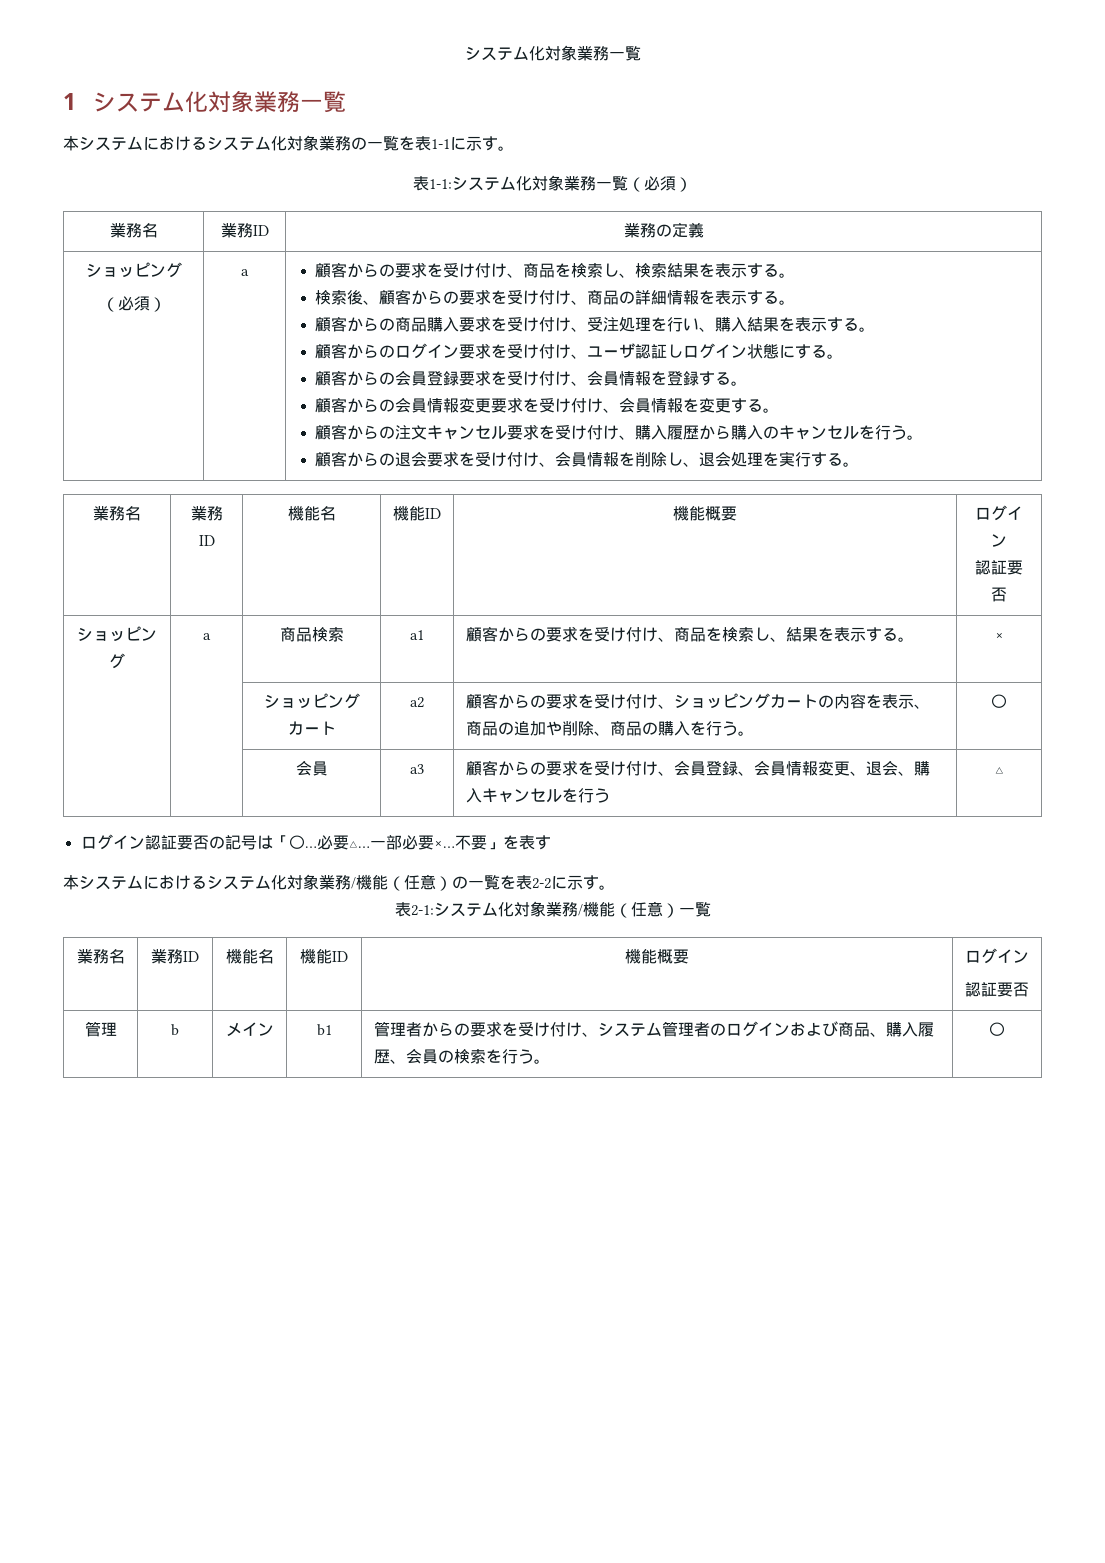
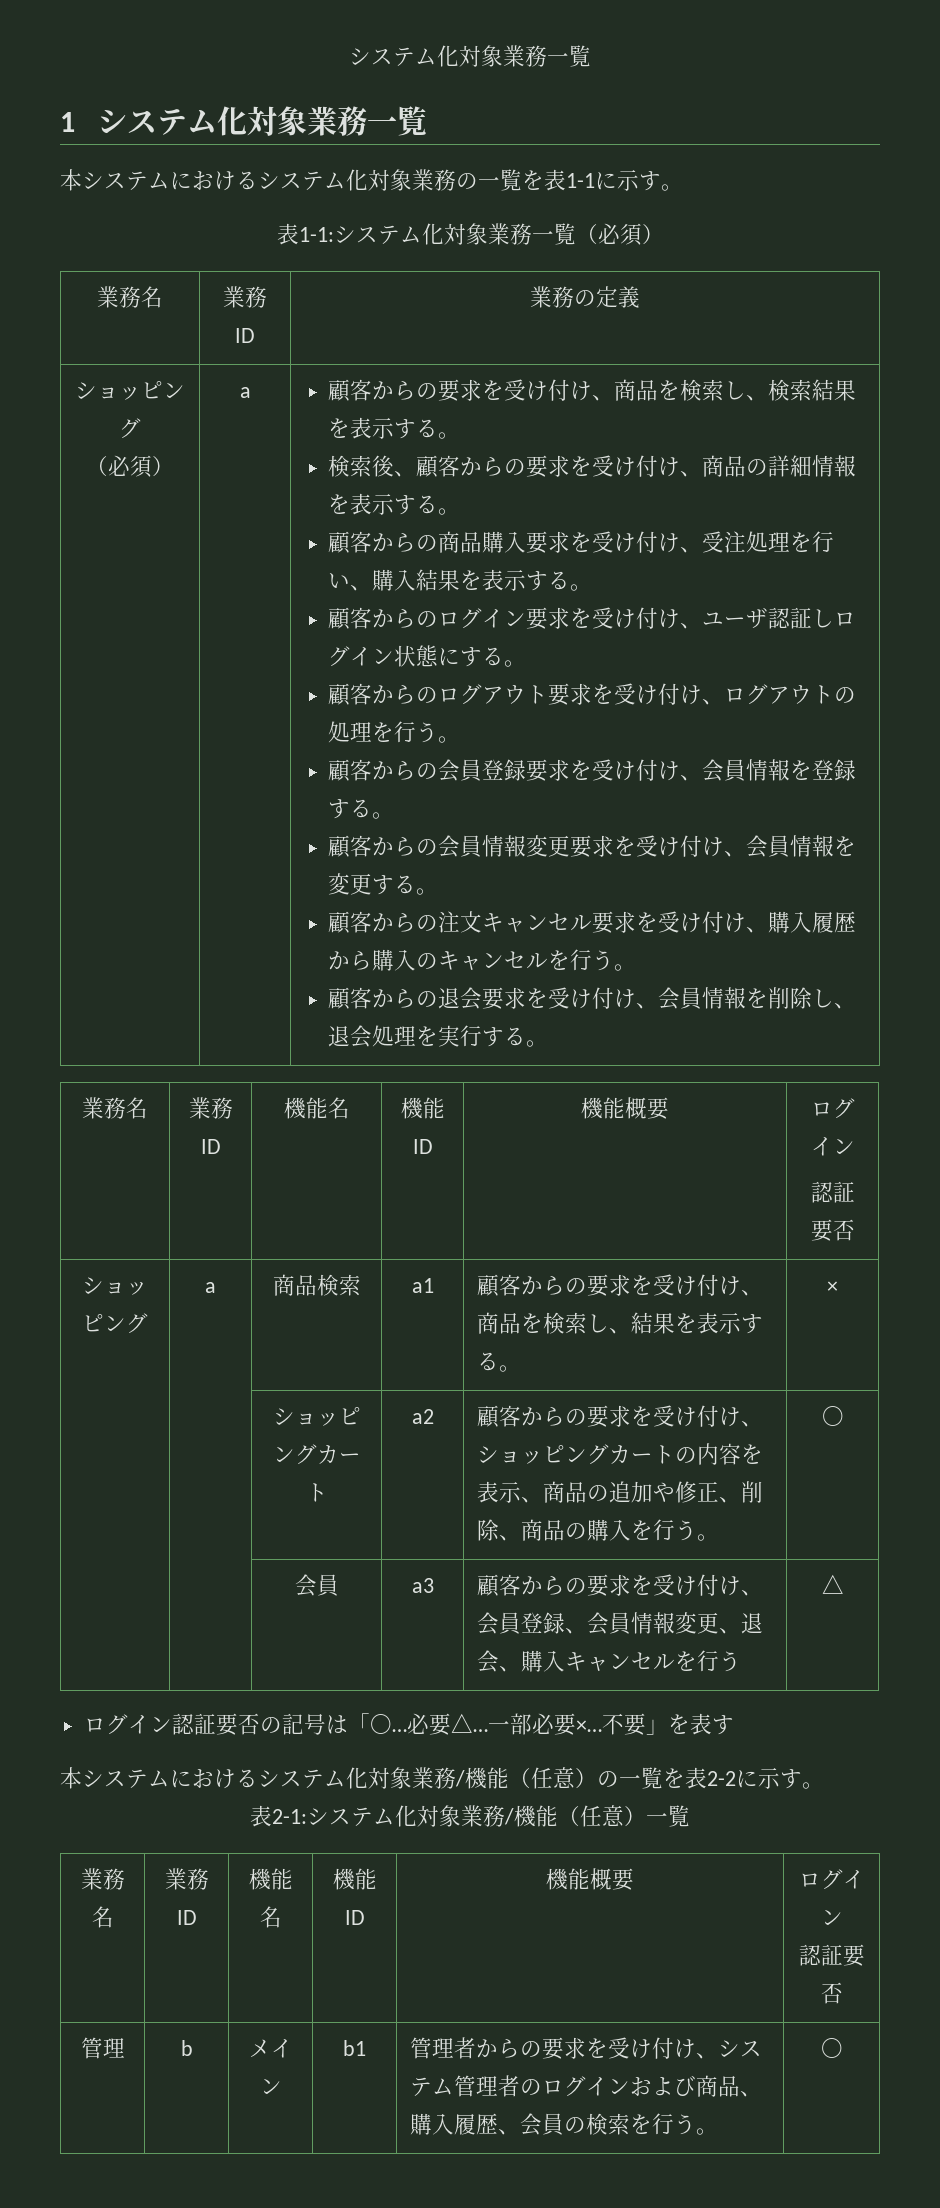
(844, 356) none -> [327,683,856,706] [327,721,460,743] // 顧客からのログアウト要求を受け付け、ログアウトの処理を行う。
(562, 728) none -> [675,1481,742,1503] 修正、

